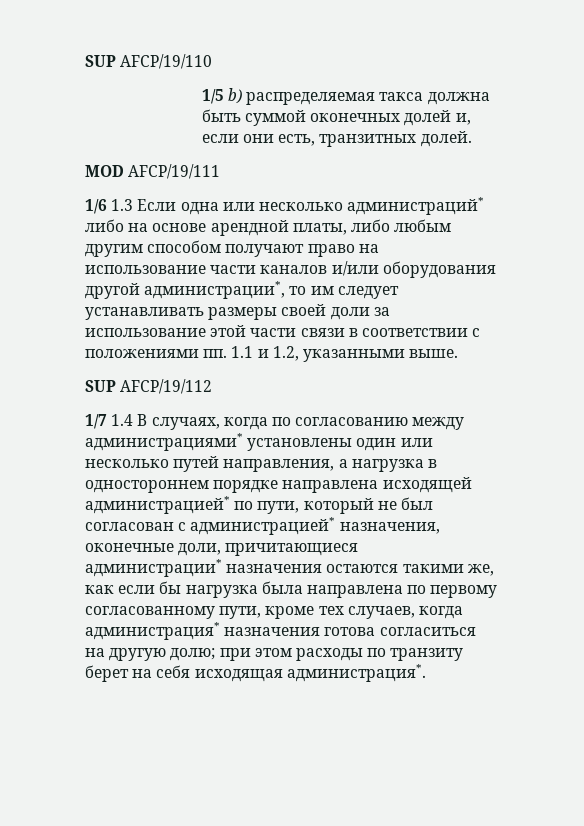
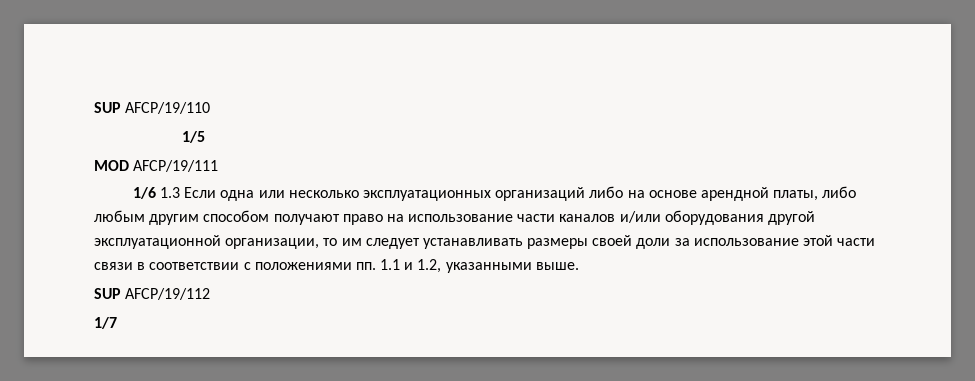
[228,88,490,105] [201,109,471,126] [201,131,472,147] b) распределяемая такса должна быть суммой оконечных долей и, если они есть, транзитных долей. -> (206, 137) none
[347,197,485,215] администраций* -> [362,187,586,201] эксплуатационных организаций
[144,281,286,299] администрации*, -> [94,235,320,249] эксплуатационной организации,
[111,414,465,430] [85,433,433,451] [85,456,437,472] [85,477,472,493] [85,496,433,514] [85,517,440,535] [85,543,359,556] [85,559,494,577] [85,581,498,598] [85,606,463,619] [85,622,476,640] [85,648,464,661] [85,664,426,682] 1.4 В случаях, когда по согласованию между администрациями* установлены один или несколько путей направления, а нагрузка в одностороннем порядке направлена исходящей администрацией* по пути, который не был согласован с администрацией* назначения, оконечные доли, причитающиеся администрации* назначения остаются такими же, как если бы нагрузка была направлена по первому согласованному пути, кроме тех случаев, когда администрация* назначения готова согласиться на другую долю; при этом расходы по транзиту берет на себя исходящая администрация*. -> (117, 323) none

